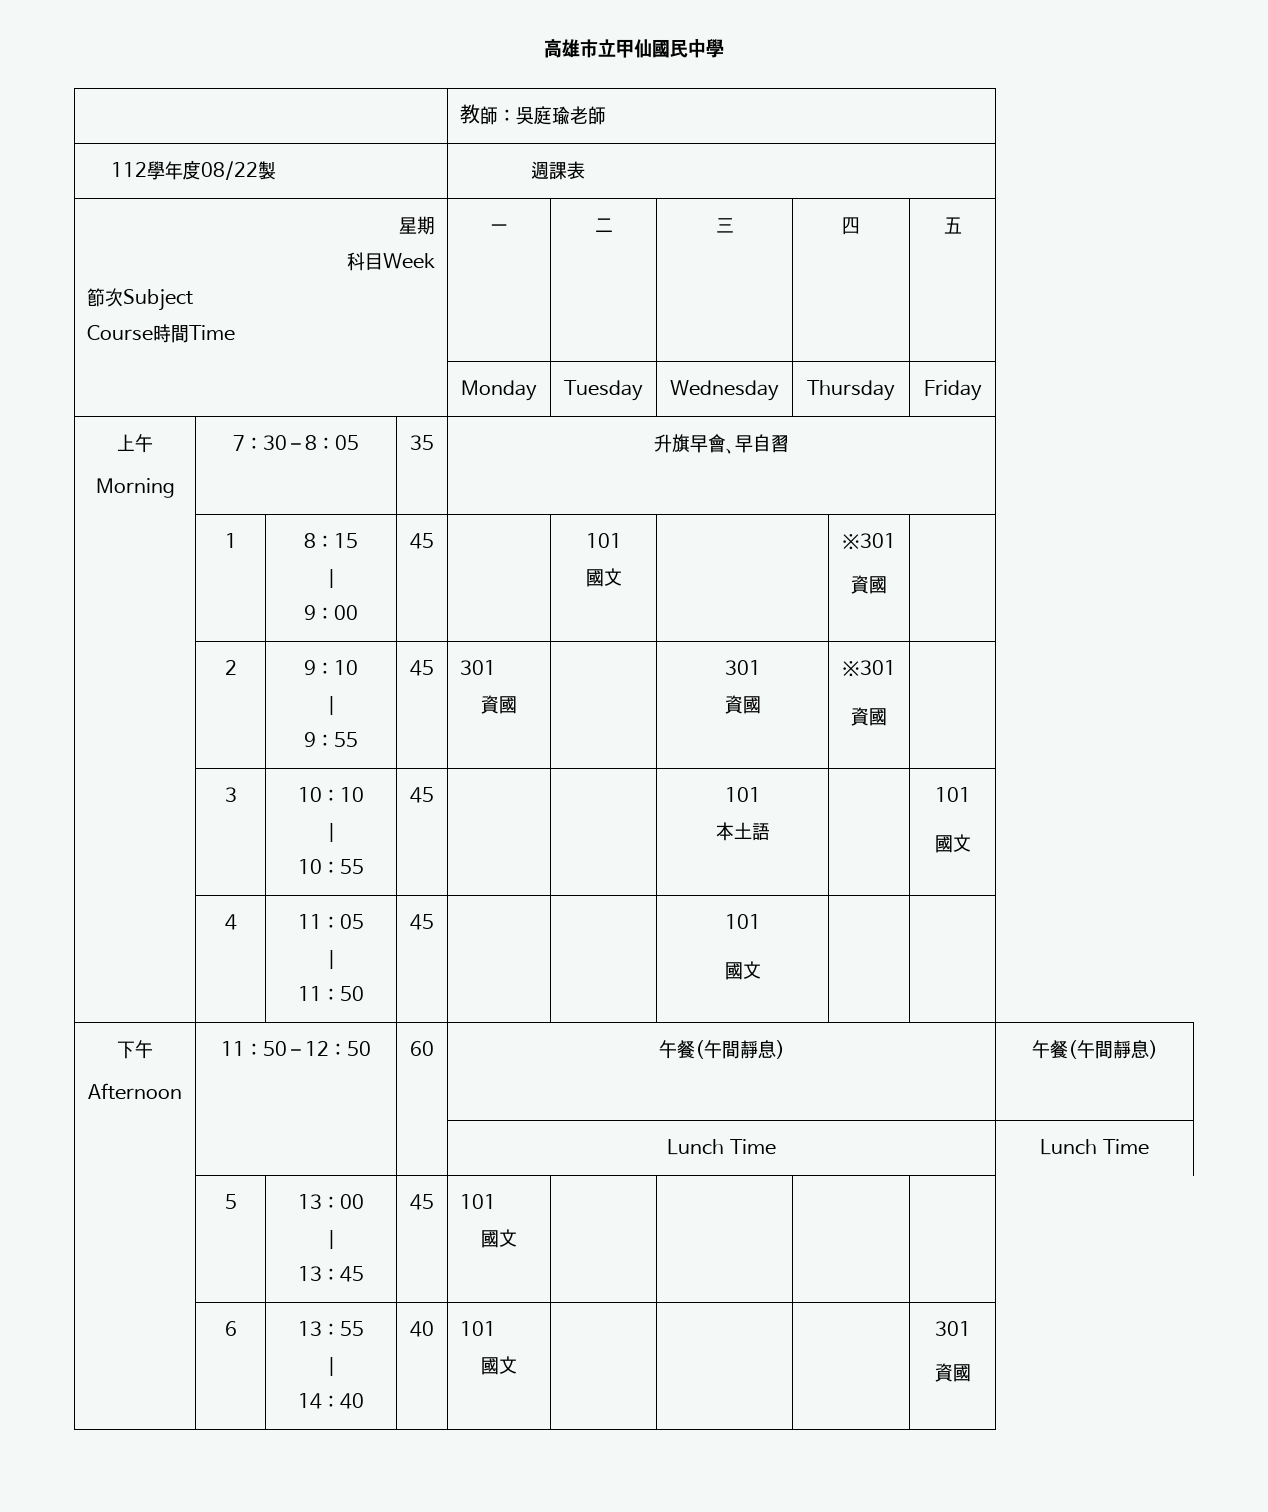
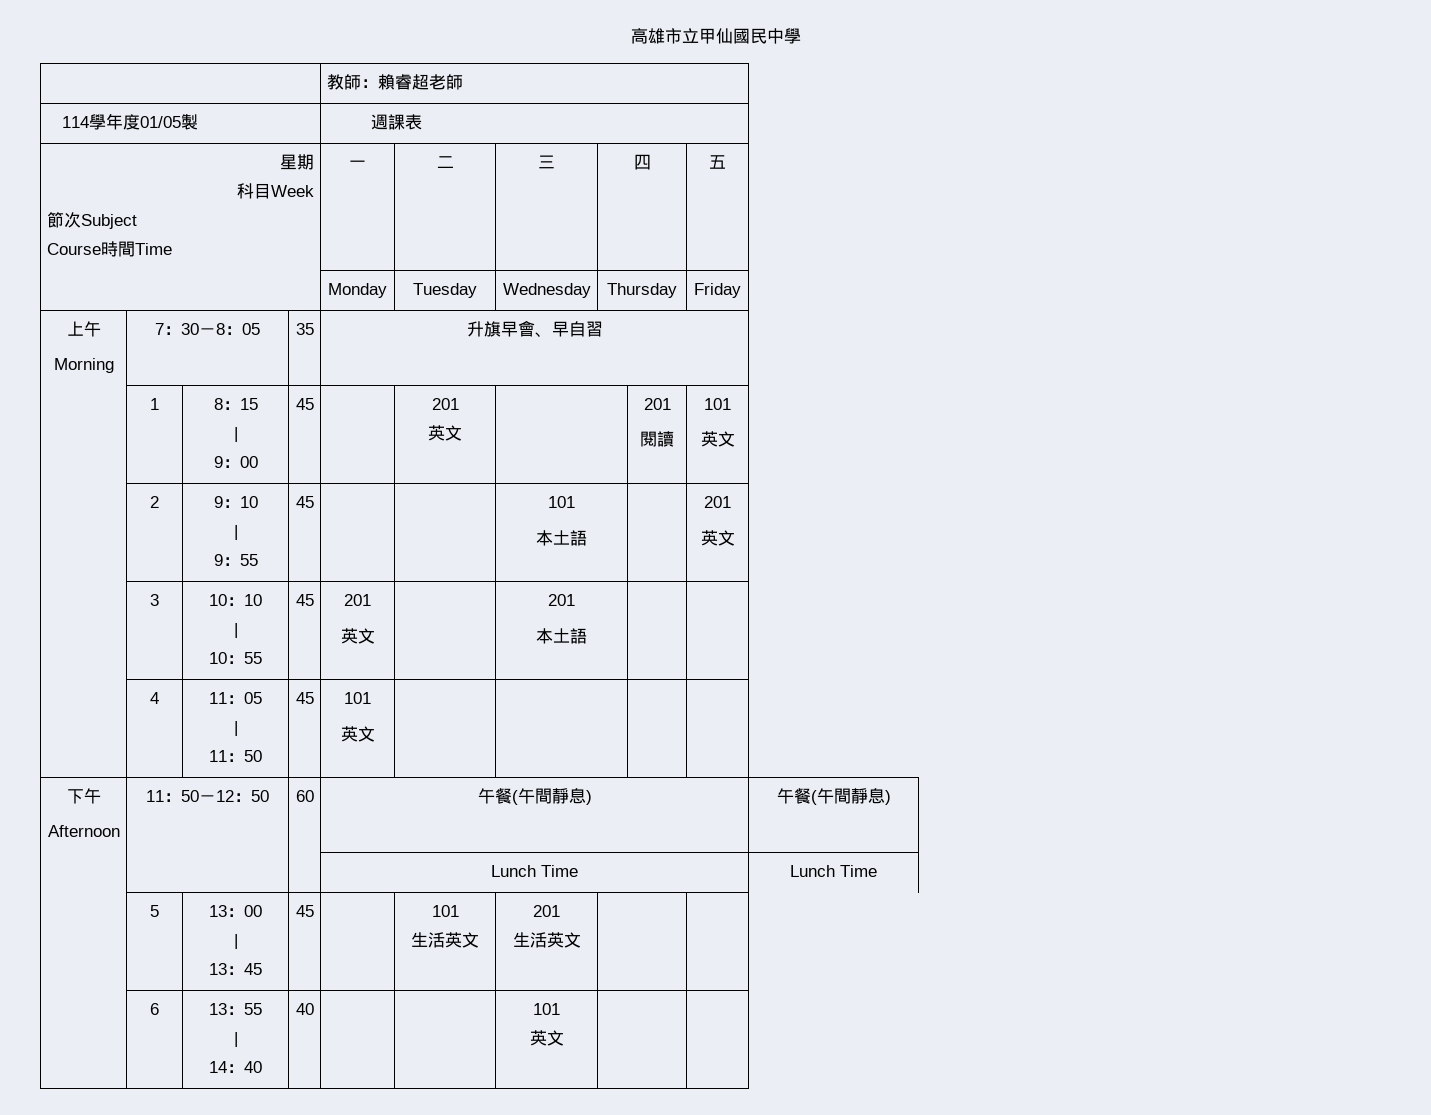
[516,106,571,125] 吳庭瑜 -> [377,74,429,90] 賴睿超
[110,160,258,180] 112學年度08/22 -> [61,113,181,130] 114學年度01/05
[585,533,622,548] [585,568,622,587] [842,533,896,550] [851,575,887,594] 101 // 國文 | | ※301 // 資國 | -> [431,398,459,410] [428,425,462,441] [643,398,671,410] [640,431,674,447] [704,398,731,410] [700,431,735,447] 201 // 英文 | | 201 // 閱讀 | 101 // 英文
[460,660,497,675] [481,695,517,714] [724,660,761,675] [724,695,761,714] [842,660,896,677] [851,707,887,726] 301 // 資國 | | 301 // 資國 | ※301 // 資國 | -> [548,496,575,508] [536,530,587,546] [704,496,731,508] [700,530,735,546] | | 101 // 本土語 | | 201 // 英文
[724,787,761,802] [715,822,770,841] [934,787,971,802] [934,834,971,853] | | 101 // 本土語 | | 101 // 國文 -> [344,594,371,606] [340,628,375,644] [548,594,575,606] [536,628,587,644] 201 // 英文 | | 201 // 本土語 | |
[724,914,761,929] [724,961,761,980] | | 101 // 國文 -> [344,692,371,704] [340,726,375,742] 101 // 英文 | |
[460,1194,497,1209] [481,1229,517,1248] 101 // 國文 | | -> [431,905,459,917] [411,932,479,948] [533,905,560,917] [512,932,581,948] | 101 // 生活英文 | 201 // 生活英文
[460,1321,497,1336] [481,1356,517,1375] [934,1321,971,1336] [934,1363,971,1382] 101 // 國文 | | | | 301 // 資國 -> [533,1003,560,1015] [529,1030,564,1046] | | 101 // 英文 | |

